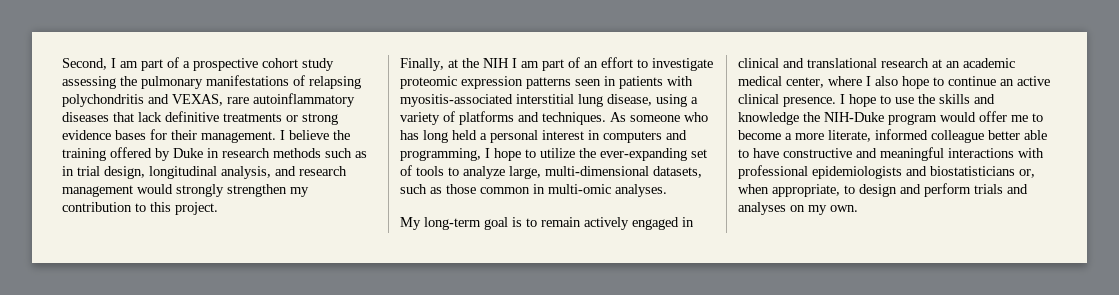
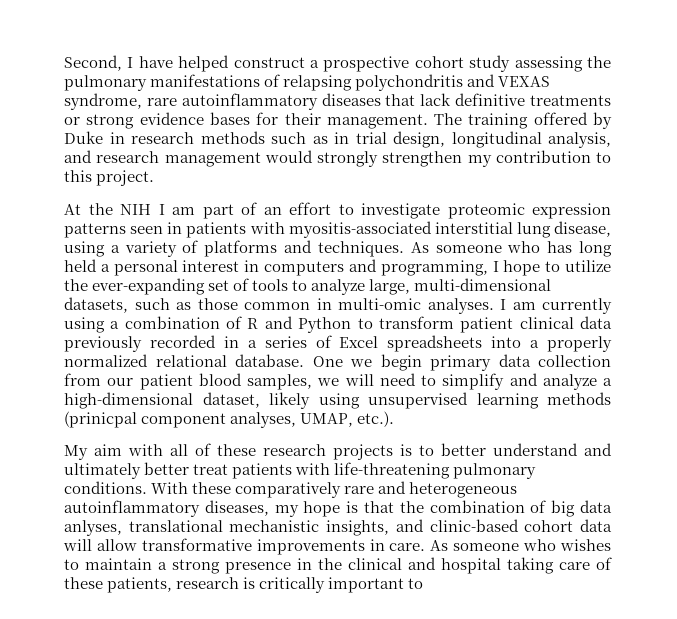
[120,57,179,71] am part of -> [138,55,305,72] have helped construct
[172,94,223,106] VEXAS, -> [498,76,551,87] [64,93,142,110] VEXAS syndrome,
[280,130,350,140] I believe the -> [434,113,463,125] The
[400,58,458,71] Finally, at -> [64,204,81,215] At
[400,217,694,230] [738,58,1015,68] [738,76,1050,89] [738,94,995,107] [738,111,1043,125] [738,129,1047,143] [738,147,1044,161] [738,165,1035,179] [738,183,1028,197] [738,202,858,215] // My long-term goal is to remain actively engaged in clinical and translational research at an academic medical center, where I also hope to continue an active clinical presence. I hope to use the skills and knowledge the NIH-Duke program would offer me to become a more literate, informed colleague better able to have constructive and meaningful interactions with professional epidemiologists and biostatisticians or, when appropriate, to design and perform trials and analyses on my own. -> [500,298,612,314] [64,316,613,333] [64,335,612,352] [64,354,611,371] [64,373,612,390] [64,392,611,409] [64,411,395,428] [64,443,612,460] [64,462,537,479] [64,481,518,498] [64,500,613,517] [64,519,612,536] [63,538,612,555] [64,557,612,574] [64,577,424,593] I am currently using a combination of R and Python to transform patient clinical data previously recorded in a series of Excel spreadsheets into a properly normalized relational database. One we begin primary data collection from our patient blood samples, we will need to simplify and analyze a high-dimensional dataset, likely using unsupervised learning methods (prinicpal component analyses, UMAP, etc.). // My aim with all of these research projects is to better understand and ultimately better treat patients with life-threatening pulmonary conditions. With these comparatively rare and heterogeneous autoinflammatory diseases, my hope is that the combination of big data anlyses, translational mechanistic insights, and clinic-based cohort data will allow transformative improvements in care. As someone who wishes to maintain a strong presence in the clinical and hospital taking care of these patients, research is critically important to

